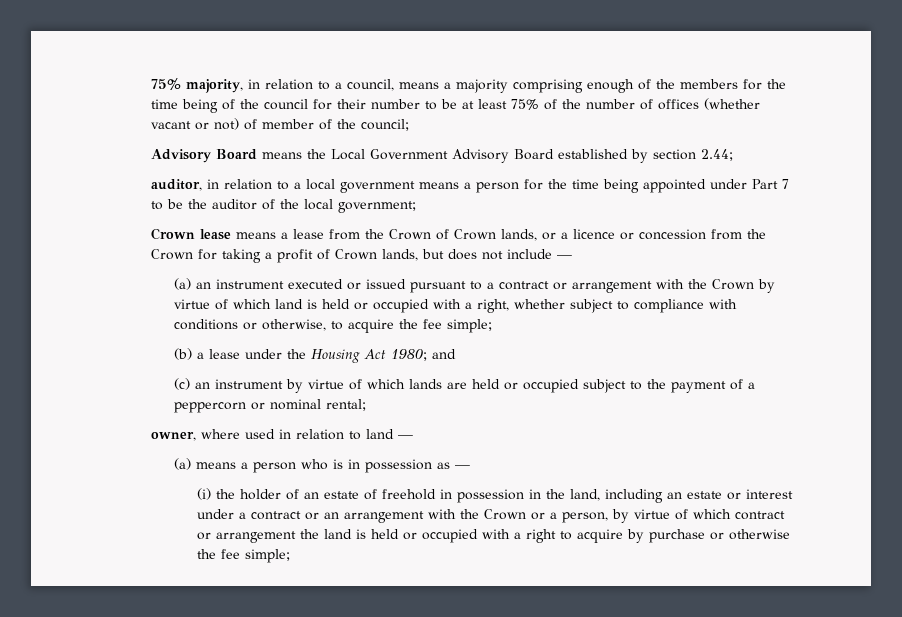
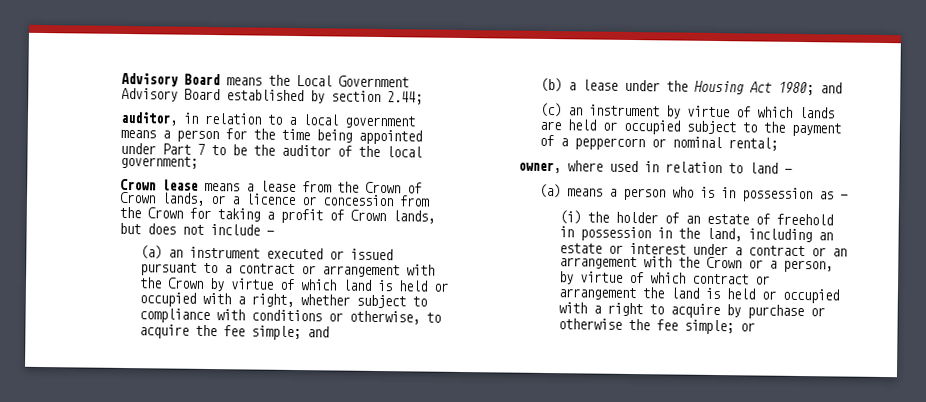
[151,78,787,93] [151,98,761,113] [151,118,410,131] 75% majority, in relation to a council, means a majority comprising enough of the members for the time being of the council for their number to be at least 75% of the number of offices (whether vacant or not) of member of the council; // -> (121, 79) none
(493, 326) none -> [307,326,330,338] and
(291, 556) none -> [740,322,756,332] or

